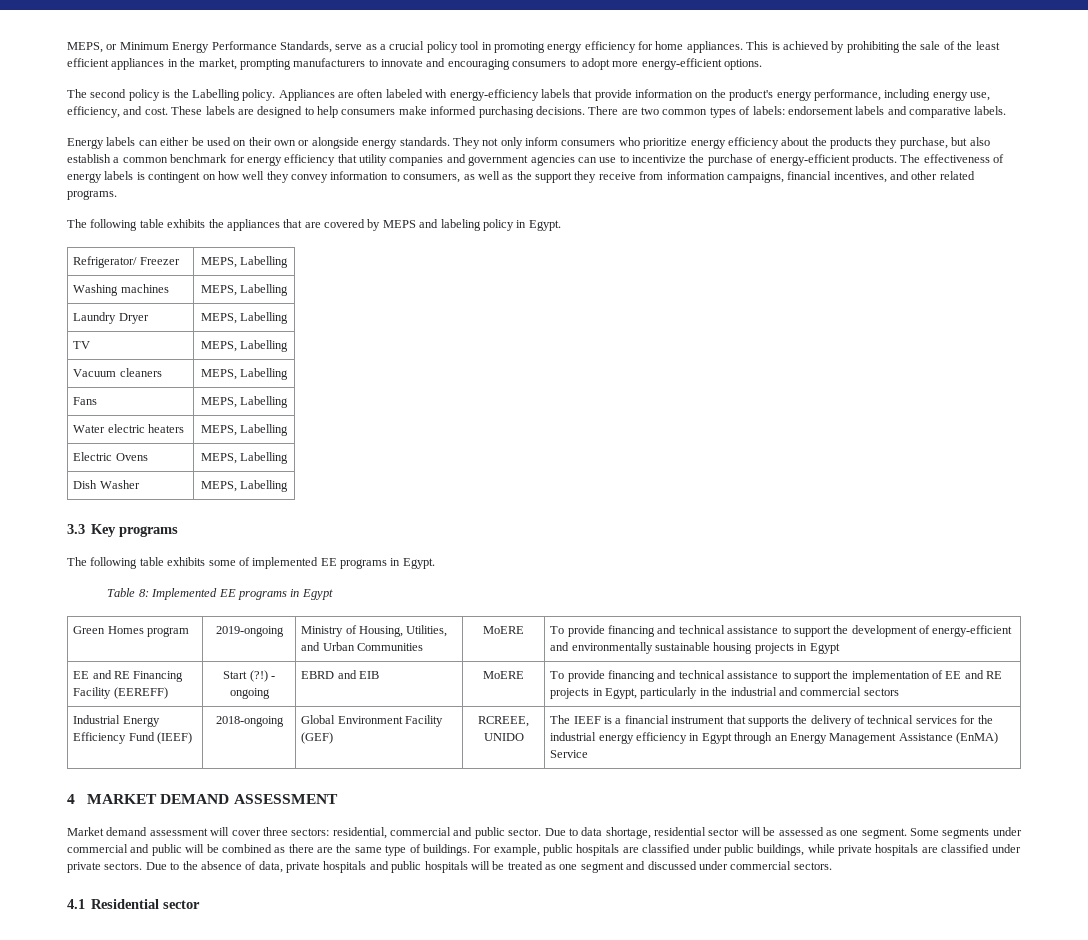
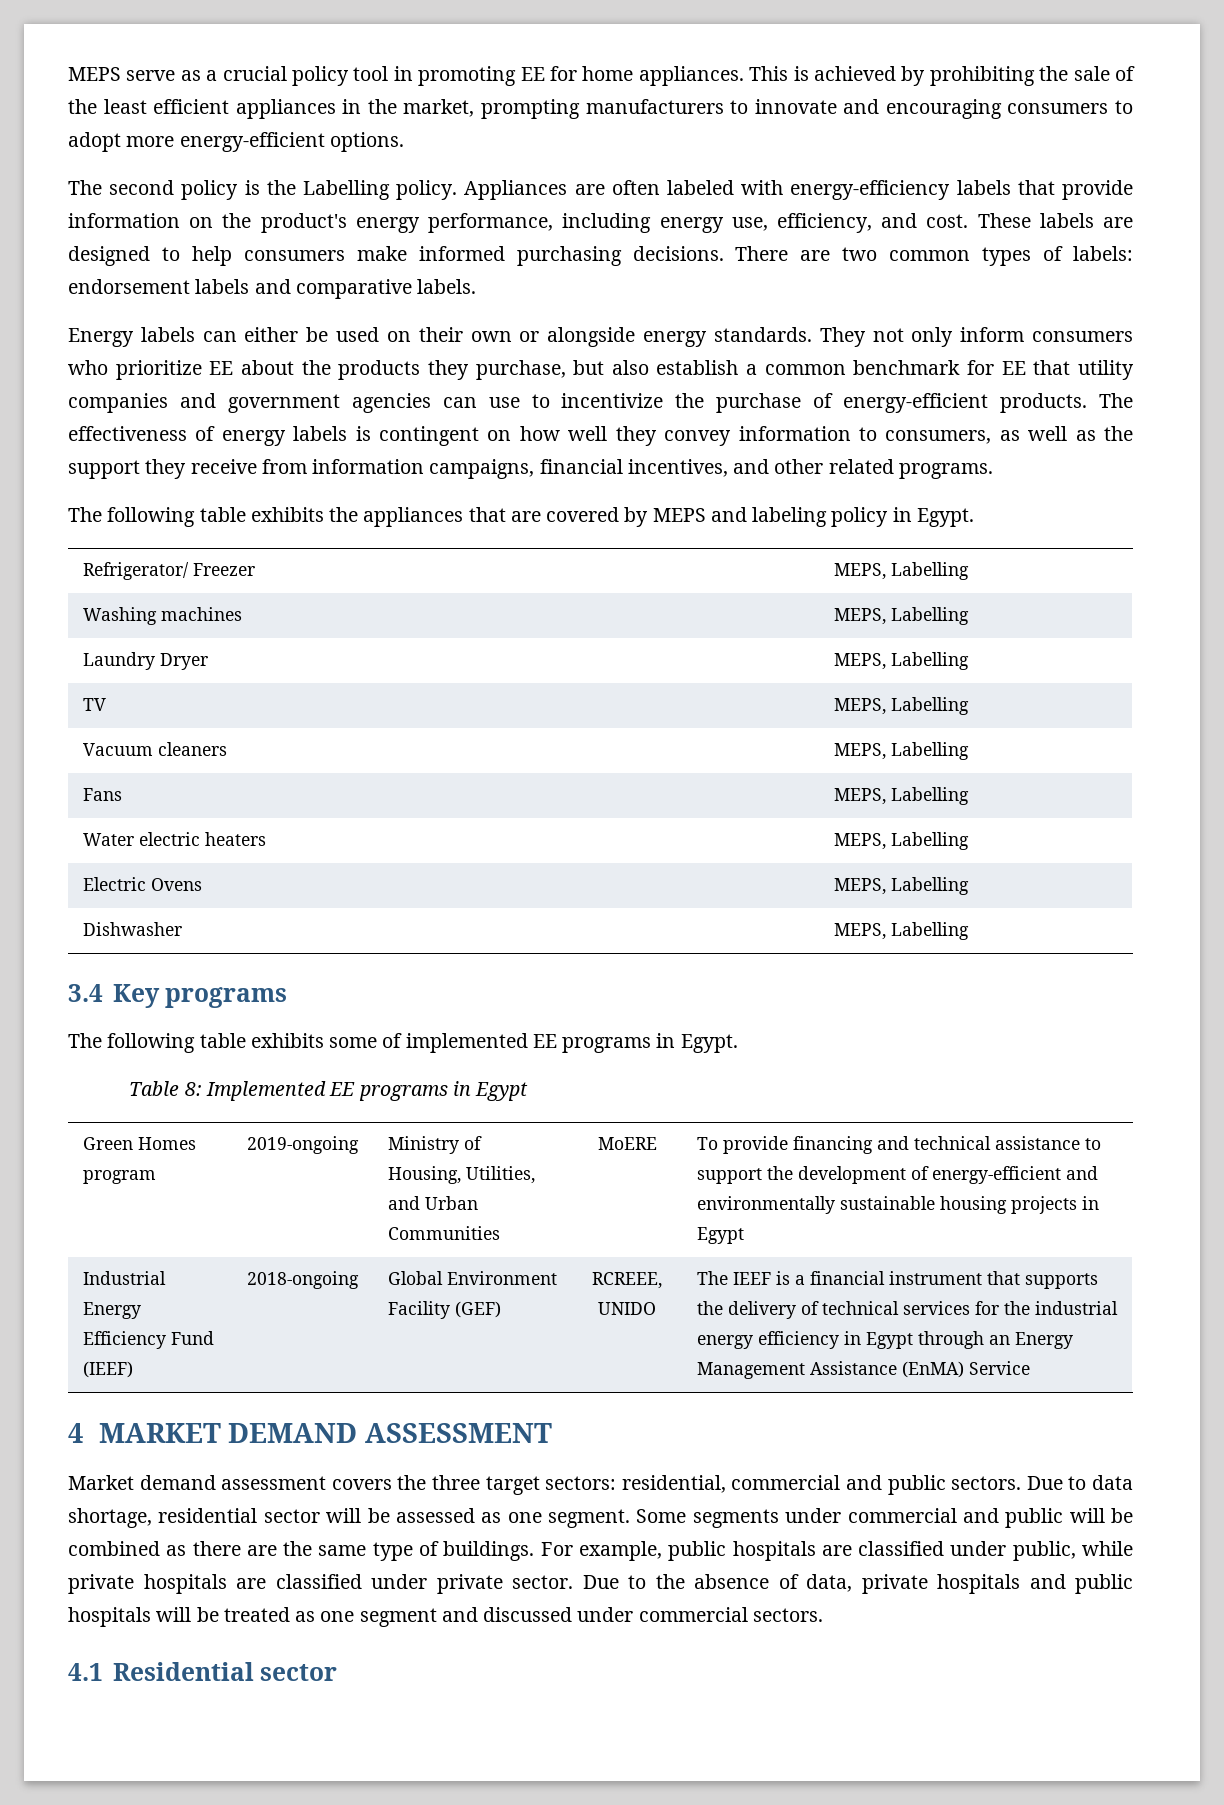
[67,41,332,53] MEPS, or Minimum Energy Performance Standards, -> [68,67,121,81] MEPS
[547,41,636,53] energy efficiency -> [520,67,545,81] EE
[690,137,779,149] energy efficiency -> [209,361,234,375] EE
[246,154,336,166] energy efficiency -> [1001,361,1026,375] EE
[73,480,140,489] [200,480,289,492] [67,524,85,534] Dish Washer | MEPS, Labelling // 3.3 -> [82,922,182,936] [834,922,970,940] [68,984,103,1002] Dishwasher | MEPS, Labelling // 3.4
[73,670,184,682] [73,687,168,699] [223,670,275,682] [229,688,270,699] [301,670,380,679] [483,671,524,679] [550,670,1003,682] [550,687,899,699] // EE and RE Financing Facility (EEREFF) | Start (?!) - ongoing | EBRD and EIB | MoERE | To provide financing and technical assistance to support the implementation of EE and RE projects in Egypt, particularly in the industrial and commercial sectors -> (744, 1235) none
[210,827,288,836] will cover three -> [331,1475,540,1495] covers the three target
[508,828,542,836] sector. -> [951,1476,1022,1490] sectors.
[723,844,805,856] public buildings, -> [1012,1541,1076,1561] public,
[104,862,143,870] sectors. -> [512,1575,573,1589] sector.

